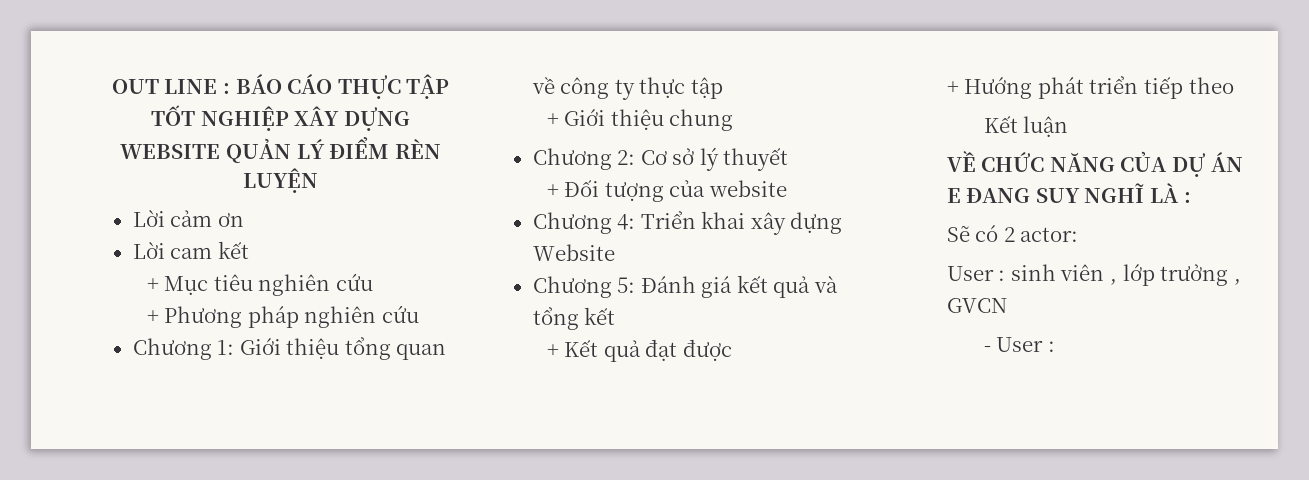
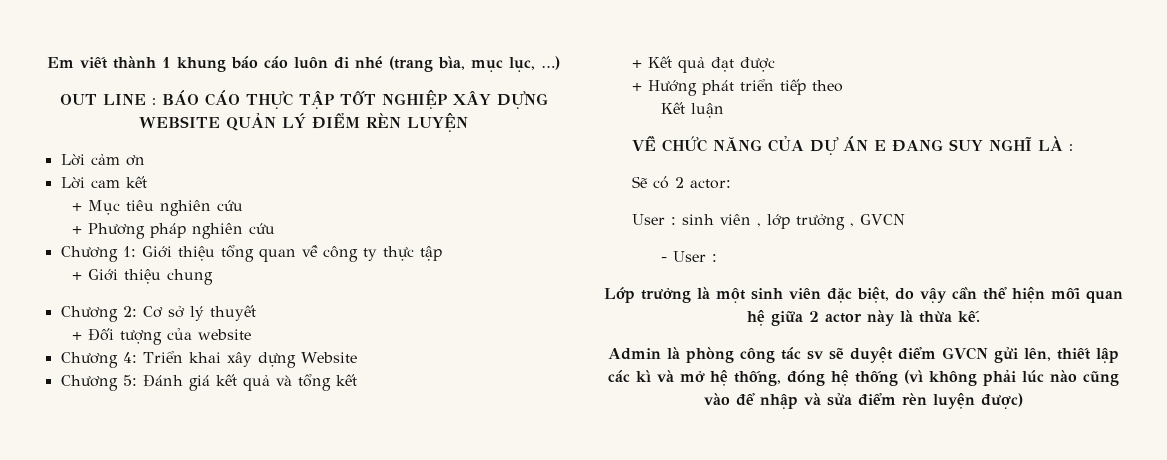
(111, 86) none -> [47,56,560,72] Em viết thành 1 khung báo cáo luôn đi nhé (trang bìa, mục lục, …) //
(1055, 346) none -> [604,287,1123,303] [747,310,980,326] [608,347,1119,363] [608,370,1119,386] [704,393,1023,409] // Lớp trưởng là một sinh viên đặc biệt, do vậy cần thể hiện mối quan hệ giữa 2 actor này là thừa kế. // Admin là phòng công tác sv sẽ duyệt điểm GVCN gửi lên, thiết lập các kì và mở hệ thống, đóng hệ thống (vì không phải lúc nào cũng vào để nhập và sửa điểm rèn luyện được)

